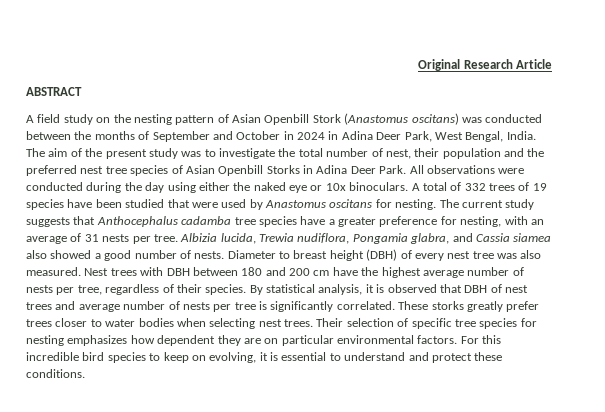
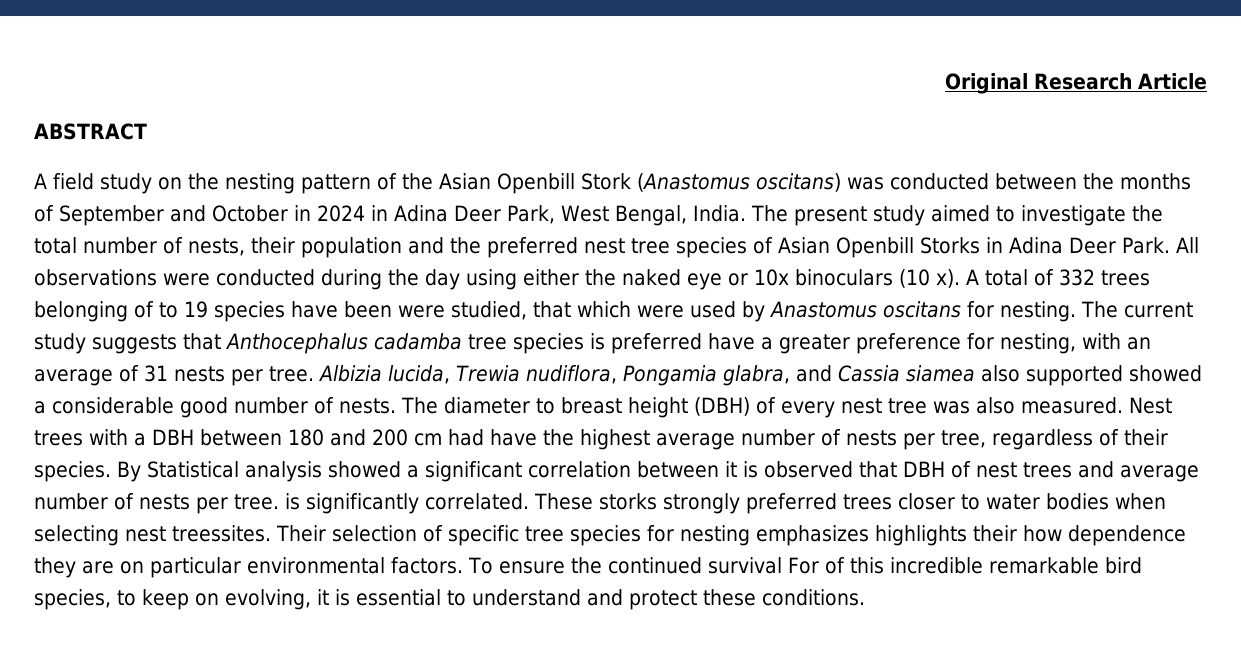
(229, 118) none -> [402,173,433,190] the
[48,148,103,157] aim of the -> (788, 213) none
[181,151,202,157] was -> [930,205,990,222] aimed
[385,149,411,159] nest, -> [188,238,245,256] nests,
[349,182,409,191] binoculars. -> [794,269,960,288] binoculars (10 x).
[518,182,530,191] of -> [34,301,178,322] belonging of to
[125,199,190,208] studied that -> [398,301,631,320] were studied, that which
(297, 221) none -> [590,333,702,354] is preferred
[50,250,101,259] showed a -> [1025,365,1202,386] [34,397,174,414] supported showed a considerable
[227,250,276,259] Diameter -> [401,397,530,414] The diameter
(164, 271) none -> [134,433,146,446] a
(330, 273) none -> [448,429,484,446] had
[266,284,363,295] statistical analysis, -> [147,461,719,482] Statistical analysis showed a significant correlation between
[234,302,256,310] tree -> [234,494,279,510] tree.
[466,301,540,312] greatly prefer -> [663,493,837,514] strongly preferred
[284,319,313,327] trees. -> [172,525,271,542] treessites.
[130,335,216,346] how dependent -> [875,525,1186,546] highlights their how dependence
[460,335,502,344] [26,352,146,363] For this incredible bird species -> [468,557,1142,574] [34,589,111,610] To ensure the continued survival For of this incredible remarkable bird species,

